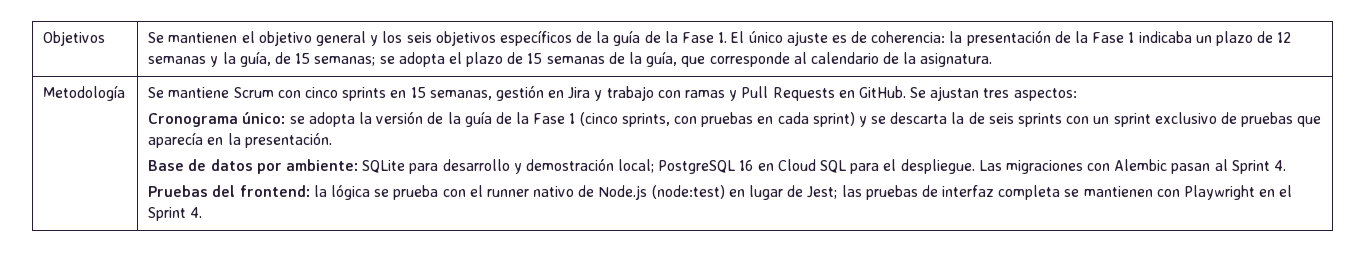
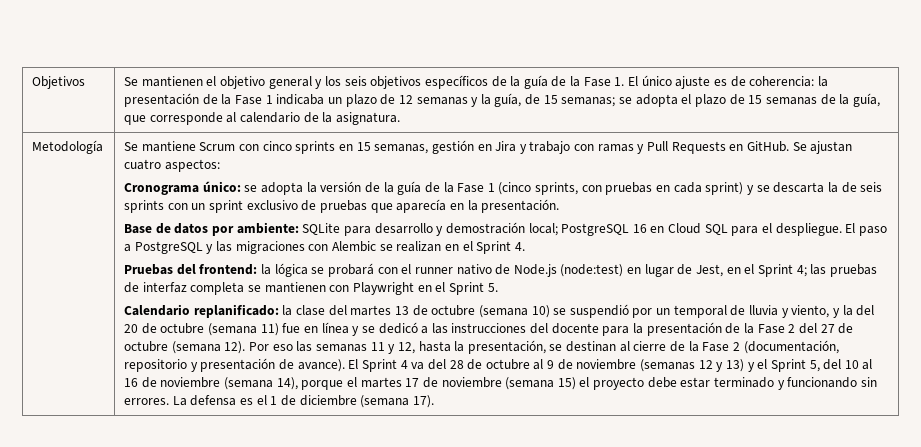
[983,88,1010,98] tres -> [124,159,162,170] cuatro
[978,159,1228,174] Las migraciones con Alembic pasan al -> [845,223,887,236] [124,241,473,254] El paso a PostgreSQL y las migraciones con Alembic se realizan en el
[393,185,439,200] prueba -> [327,263,374,277] probará
[807,186,838,199] Jest; -> [696,264,807,277] Jest, en el Sprint 4;
[190,207,203,218] 4. -> [487,283,498,292] [124,304,875,318] [124,322,854,336] [124,340,839,354] [124,358,873,372] [124,377,877,390] [124,395,434,408] 5. // Calendario replanificado: la clase del martes 13 de octubre (semana 10) se suspendió por un temporal de lluvia y viento, y la del 20 de octubre (semana 11) fue en línea y se dedicó a las instrucciones del docente para la presentación de la Fase 2 del 27 de octubre (semana 12). Por eso las semanas 11 y 12, hasta la presentación, se destinan al cierre de la Fase 2 (documentación, repositorio y presentación de avance). El Sprint 4 va del 28 de octubre al 9 de noviembre (semanas 12 y 13) y el Sprint 5, del 10 al 16 de noviembre (semana 14), porque el martes 17 de noviembre (semana 15) el proyecto debe estar terminado y funcionando sin errores. La defensa es el 1 de diciembre (semana 17).

